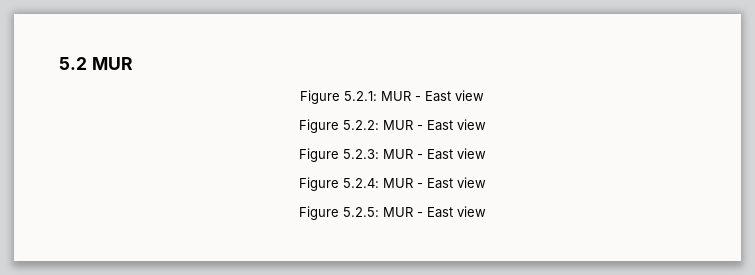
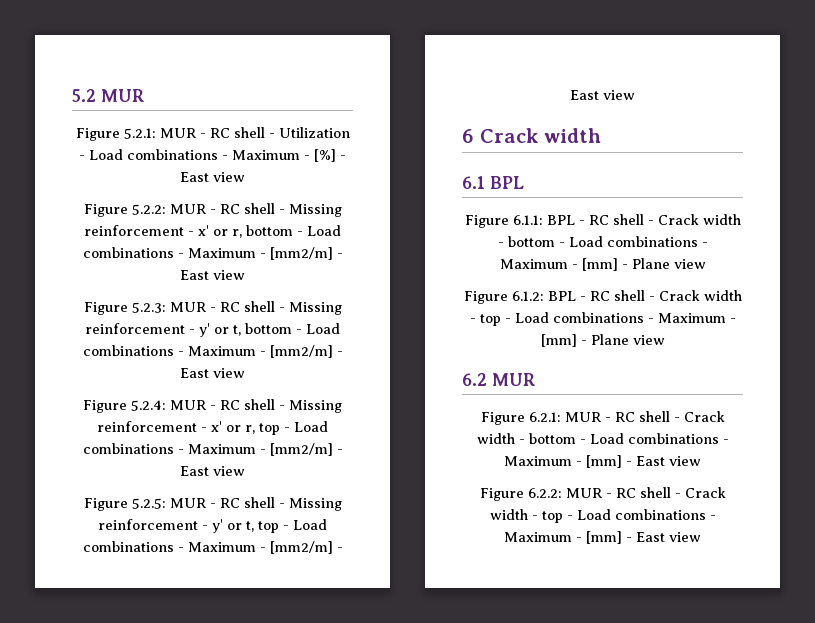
(421, 98) none -> [209,127,350,138] [79,149,346,162] RC shell - Utilization - Load combinations - Maximum - [%] -
(423, 127) none -> [219,203,342,217] [84,225,341,238] [82,247,343,260] RC shell - Missing reinforcement - x' or r, bottom - Load combinations - Maximum - [mm2/m] -
(423, 156) none -> [219,301,342,315] [85,323,340,337] [82,345,343,358] RC shell - Missing reinforcement - y' or t, bottom - Load combinations - Maximum - [mm2/m] -
(423, 185) none -> [220,399,342,413] [97,421,328,435] [82,443,343,456] RC shell - Missing reinforcement - x' or r, top - Load combinations - Maximum - [mm2/m] -
(423, 214) none -> [219,497,342,511] [98,519,327,533] [82,541,343,554] [570,90,635,100] [462,128,602,143] [462,176,524,189] [464,214,741,228] [497,236,708,247] [499,258,706,271] [463,290,742,304] [469,312,736,326] [540,334,665,347] [462,373,535,386] [480,411,725,425] [476,433,729,444] [504,455,701,468] [479,487,726,501] [489,509,716,523] [504,531,632,544] RC shell - Missing reinforcement - y' or t, top - Load combinations - Maximum - [mm2/m] - East view // 6 Crack width // 6.1 BPL // Figure 6.1.1: BPL - RC shell - Crack width - bottom - Load combinations - Maximum - [mm] - Plane view // Figure 6.1.2: BPL - RC shell - Crack width - top - Load combinations - Maximum - [mm] - Plane view // 6.2 MUR // Figure 6.2.1: MUR - RC shell - Crack width - bottom - Load combinations - Maximum - [mm] - East view // Figure 6.2.2: MUR - RC shell - Crack width - top - Load combinations - Maximum - [mm] -

